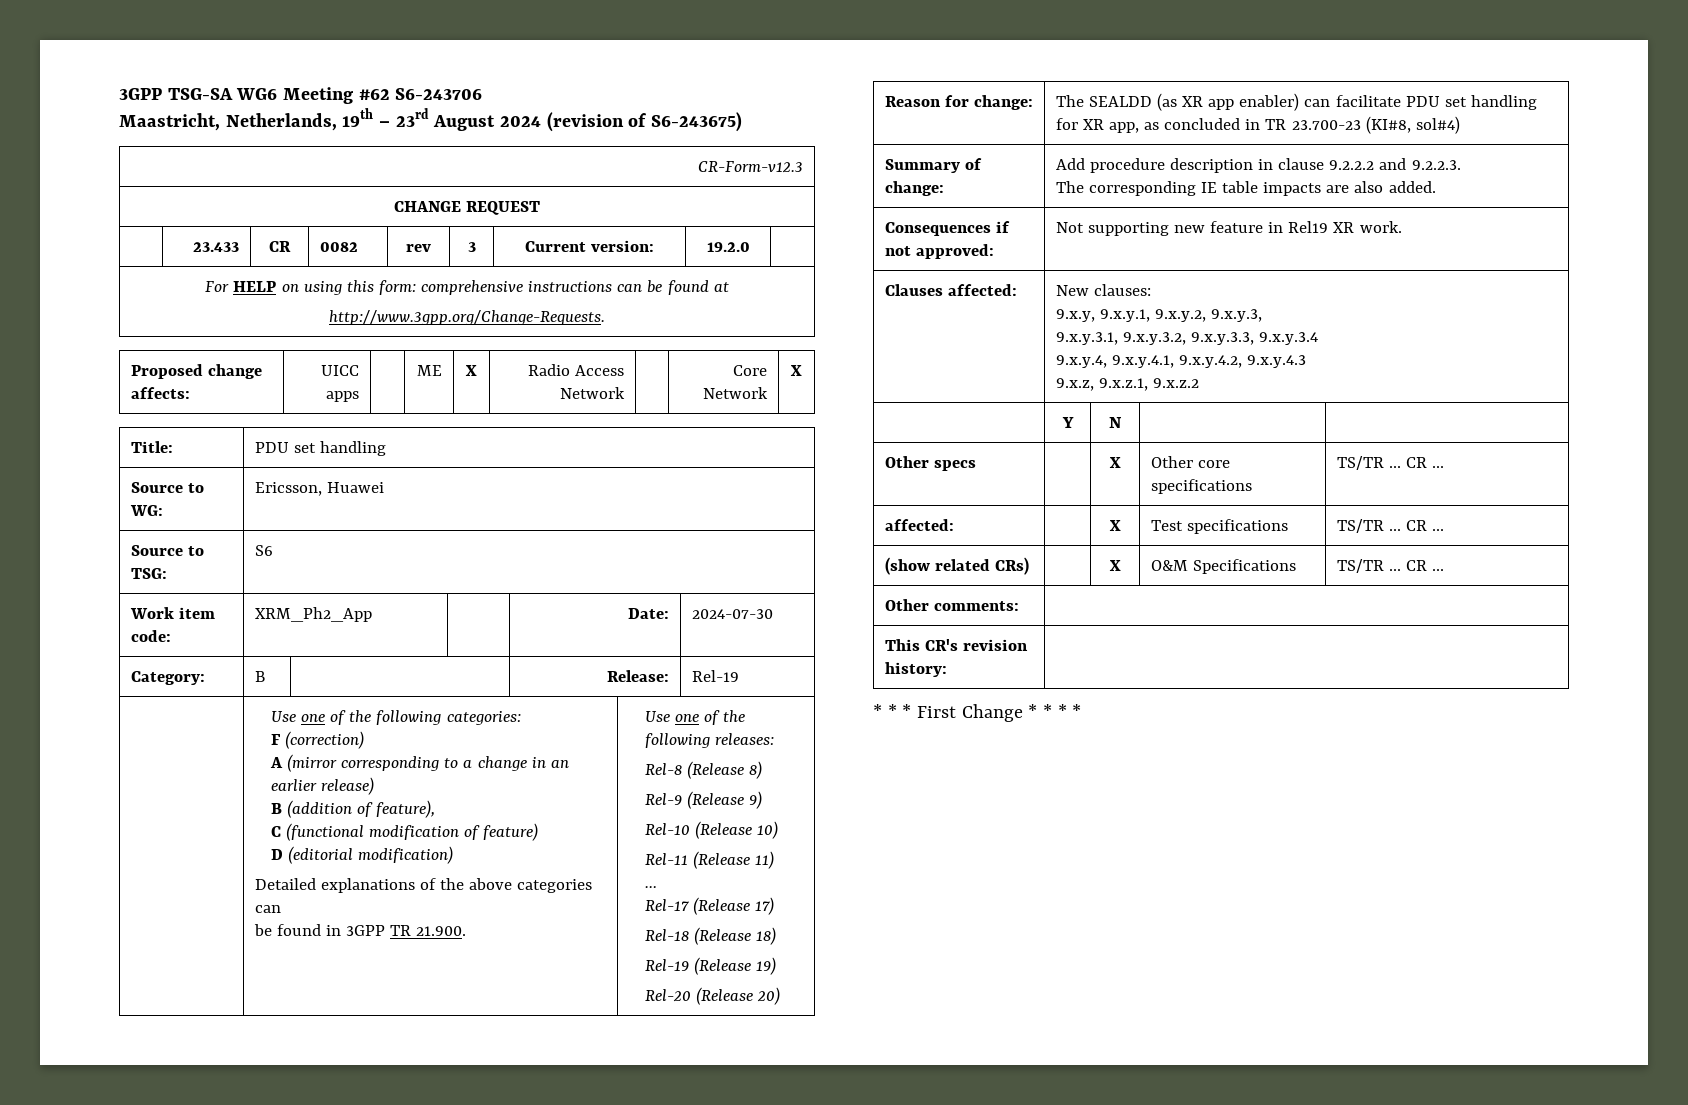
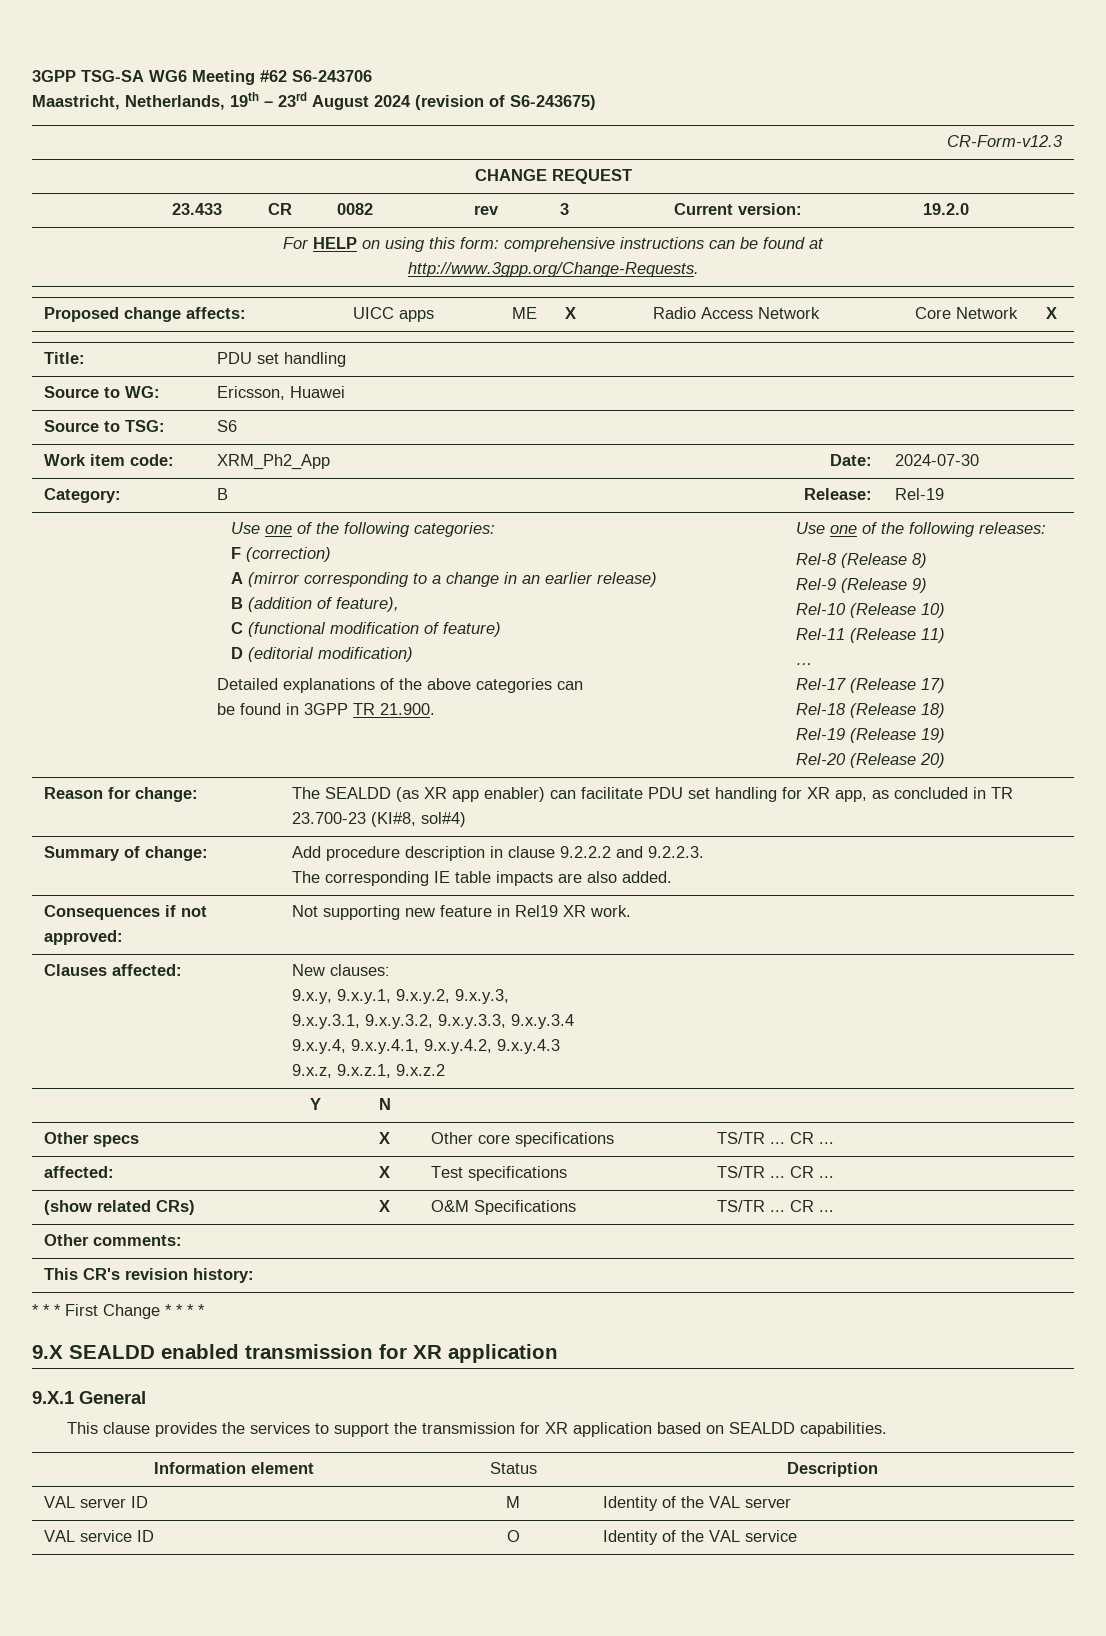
(1082, 711) none -> [32,1344,558,1363] [32,1391,146,1404] [66,1422,887,1437] [153,1462,314,1474] [489,1462,537,1474] [787,1462,878,1477] [44,1496,149,1508] [506,1496,520,1508] [603,1496,792,1511] [44,1530,155,1542] [506,1530,520,1542] [603,1530,798,1545] // 9.X SEALDD enabled transmission for XR application // 9.X.1 General // This clause provides the services to support the transmission for XR application based on SEALDD capabilities. // Information element | Status | Description // VAL server ID | M | Identity of the VAL server // VAL service ID | O | Identity of the VAL service

